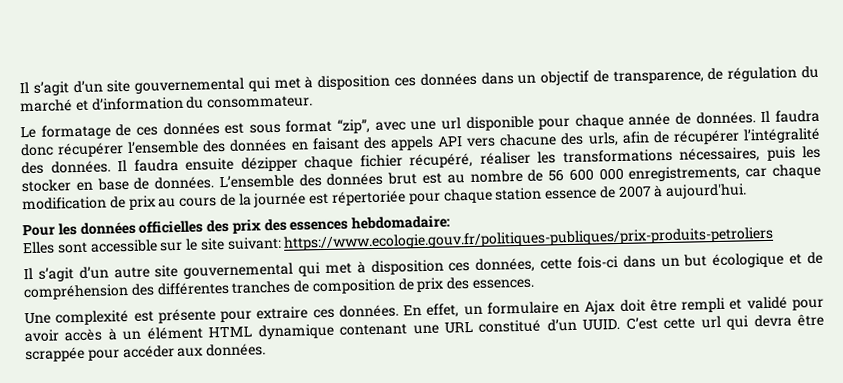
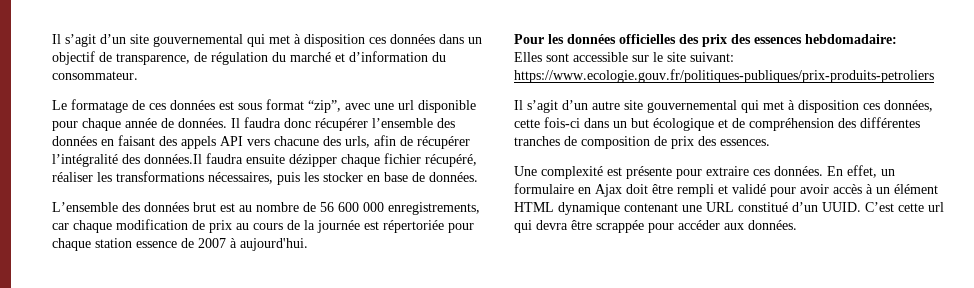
[50,160,127,174] données. Il -> [144,154,202,164] données.Il
(215, 183) none -> (478, 177) //

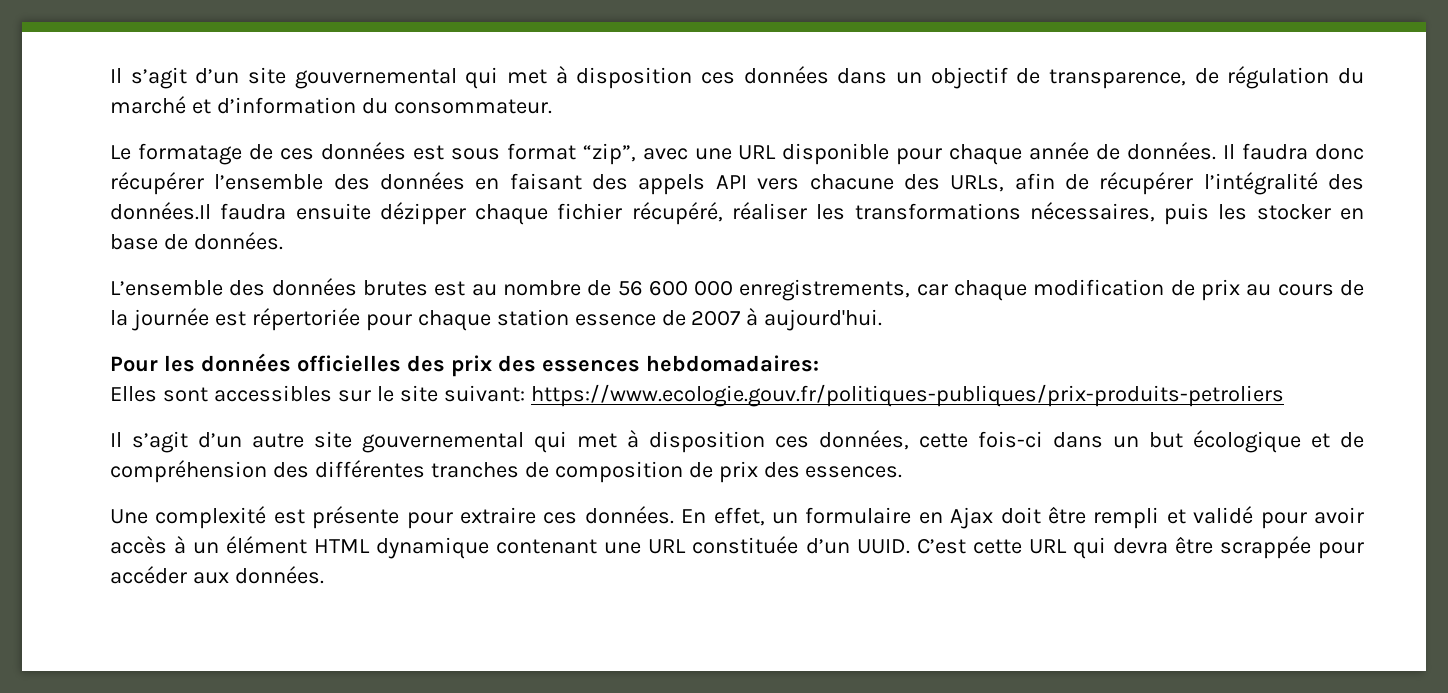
[398,100,414,110] url -> [738,145,777,160] URL
[345,136,370,148] urls, -> [950,175,1005,192] URLs,
[193,202,216,212] brut -> [362,280,428,296] brutes
[805,34,897,44] hebdomadaire: -> [645,355,819,372] hebdomadaires:
[573,52,628,62] accessible -> [213,385,332,402] accessibles
[738,202,788,212] constitué -> [692,536,799,554] constituée
[928,202,944,212] url -> [1028,539,1067,554] URL

